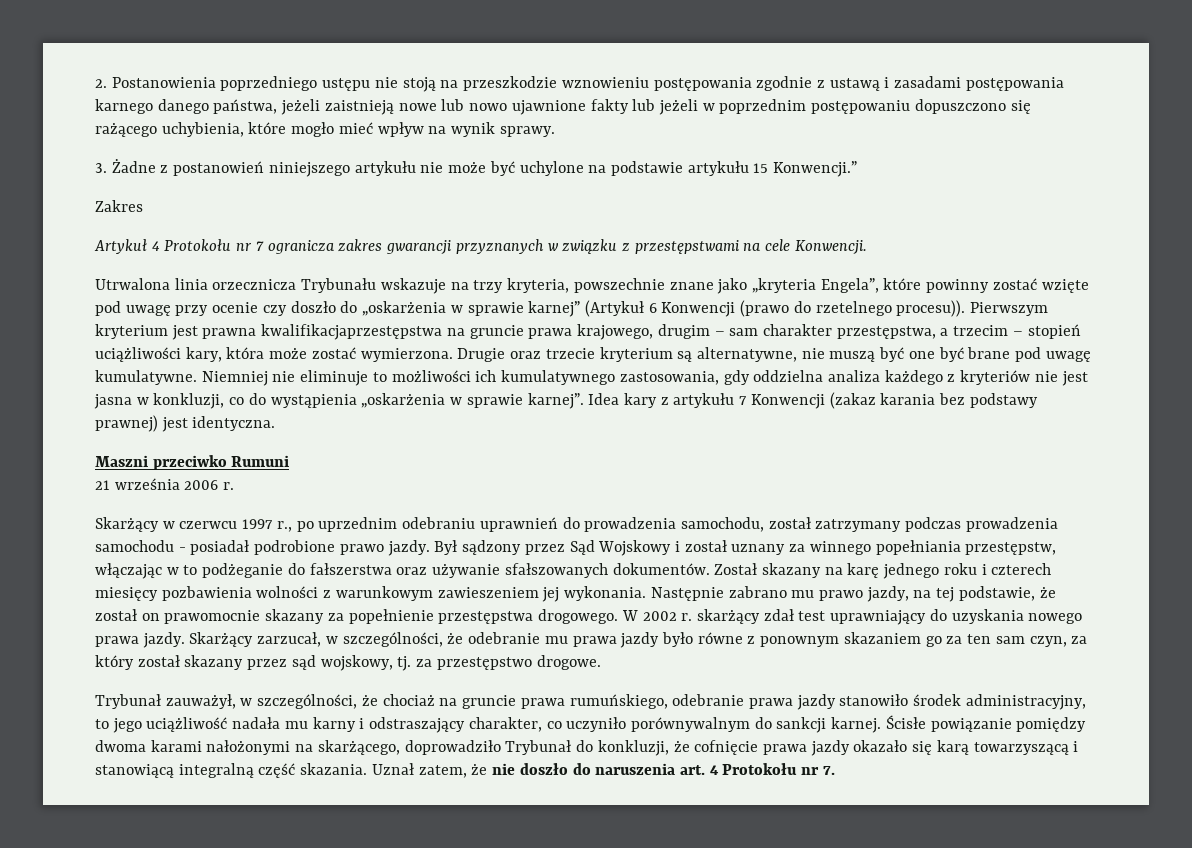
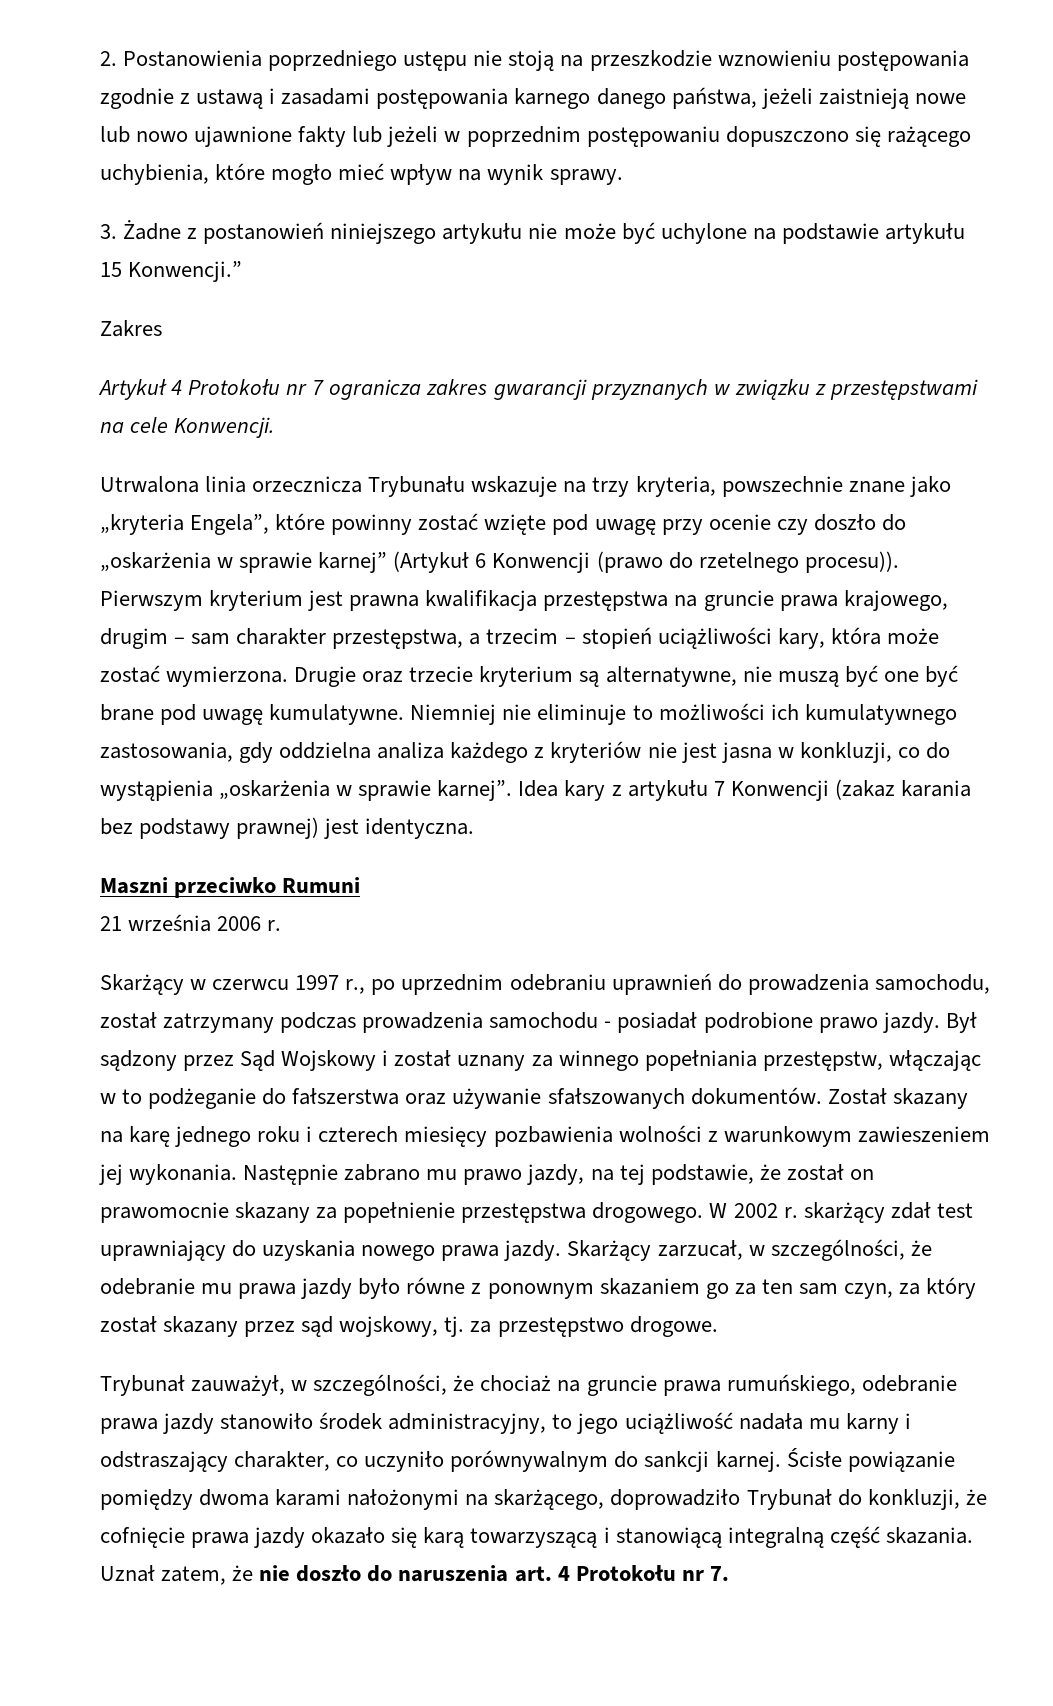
[261,324,443,340] kwalifikacjaprzestępstwa -> [425,590,669,611] kwalifikacja przestępstwa

